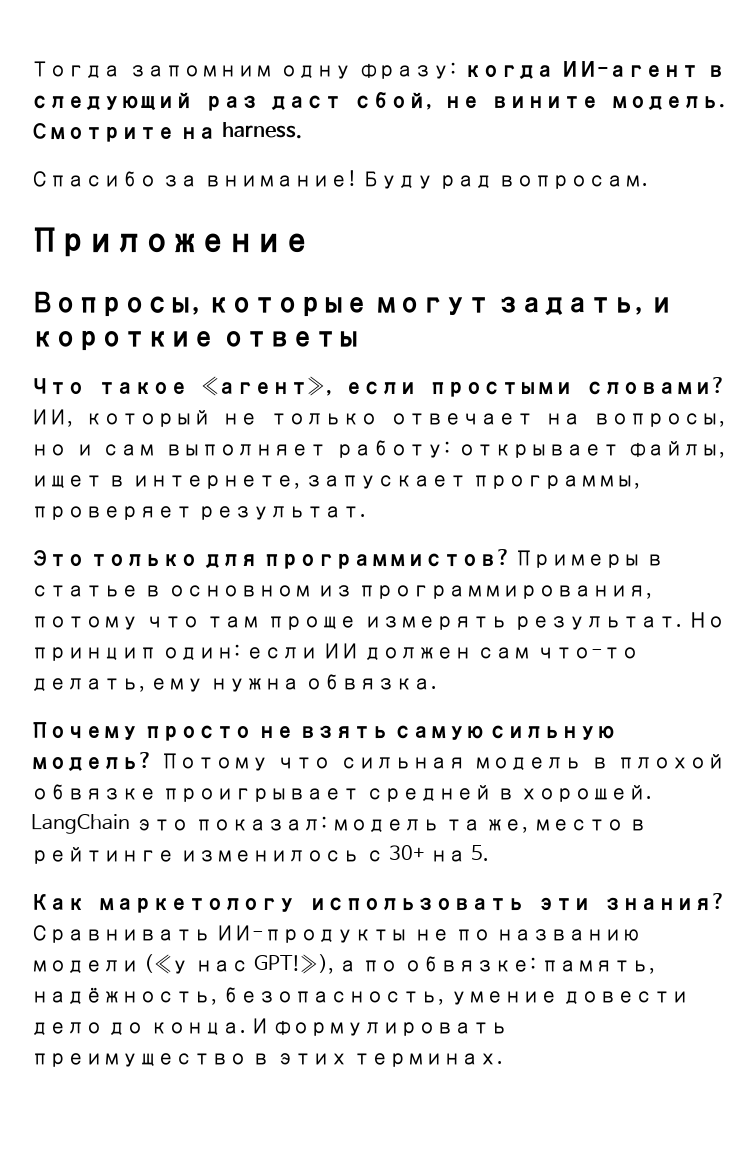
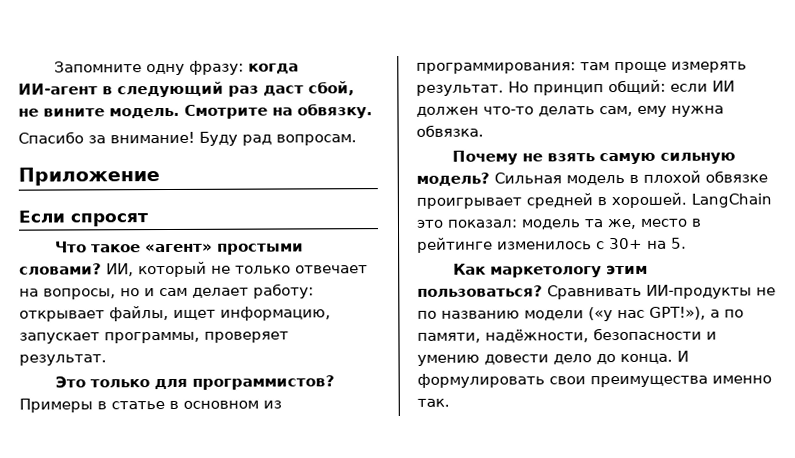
[31,61,273,79] Тогда запомним -> [54,61,143,73] Запомните
[221,122,302,139] harness. -> [297,103,373,119] обвязку.
[31,291,674,317] [31,330,361,351] Вопросы, которые могут задать, и короткие ответы -> [18,210,148,227] Если спросят
[200,376,417,396] «агент», если -> [145,243,214,253] «агент»
[165,444,327,456] выполняет -> [192,287,249,298] делает
[108,475,300,489] в интернете, -> [220,306,331,321] информацию,
[358,585,653,599] [31,616,200,630] программирования, потому что -> [416,62,576,74] программирования:
[162,644,241,661] один: -> [608,79,666,95] общий:
[477,647,639,659] [31,678,145,692] сам что-то делать, -> [483,105,633,117] что-то делать сам,
[144,725,253,741] просто -> (519, 157) none
[160,753,466,771] Потому что сильная -> [494,172,562,184] Сильная
[308,893,725,911] использовать эти знания? -> [606,264,649,276] [417,285,543,297] этим пользоваться?
[403,956,655,974] [31,987,558,1005] обвязке: память, надёжность, безопасность, умение -> [417,327,717,343] [417,354,480,366] памяти, надёжности, безопасности и умению
[31,1053,503,1067] преимущество в этих терминах. -> [549,375,772,388] [417,398,450,407] свои преимущества именно так.

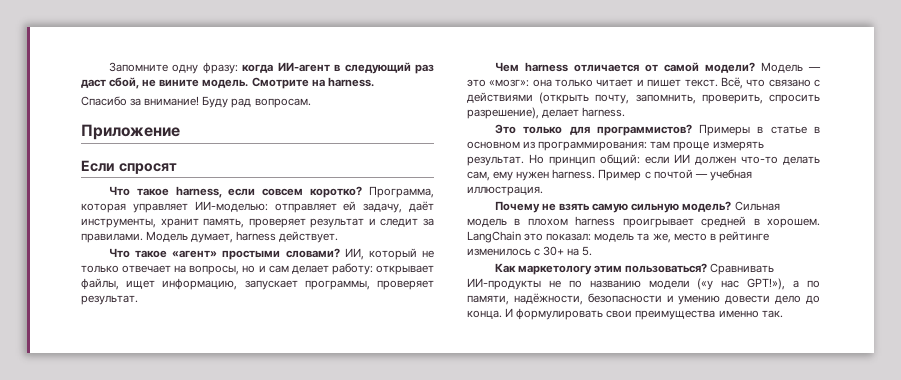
[297,103,373,119] обвязку. -> [327,77,374,87] harness.
(148, 220) none -> [108,186,434,198] [81,201,434,213] [81,218,434,228] [81,231,339,243] // Что такое harness, если совсем коротко? Программа, которая управляет ИИ-моделью: отправляет ей задачу, даёт инструменты, хранит память, проверяет результат и следит за правилами. Модель думает, harness действует.
(107, 360) none -> [494,62,821,73] [467,77,820,89] [467,92,820,104] [467,107,626,119] // Чем harness отличается от самой модели? Модель — это «мозг»: она только читает и пишет текст. Всё, что связано с действиями (открыть почту, запомнить, проверить, спросить разрешение), делает harness.
[671,105,724,117] [416,124,484,137] нужна обвязка. -> [516,169,752,181] [467,186,543,196] нужен harness. Пример с почтой — учебная иллюстрация.
[643,170,768,183] плохой обвязке -> [527,216,616,226] плохом harness
[611,192,687,209] хорошей. -> [767,218,820,228] хорошем.

